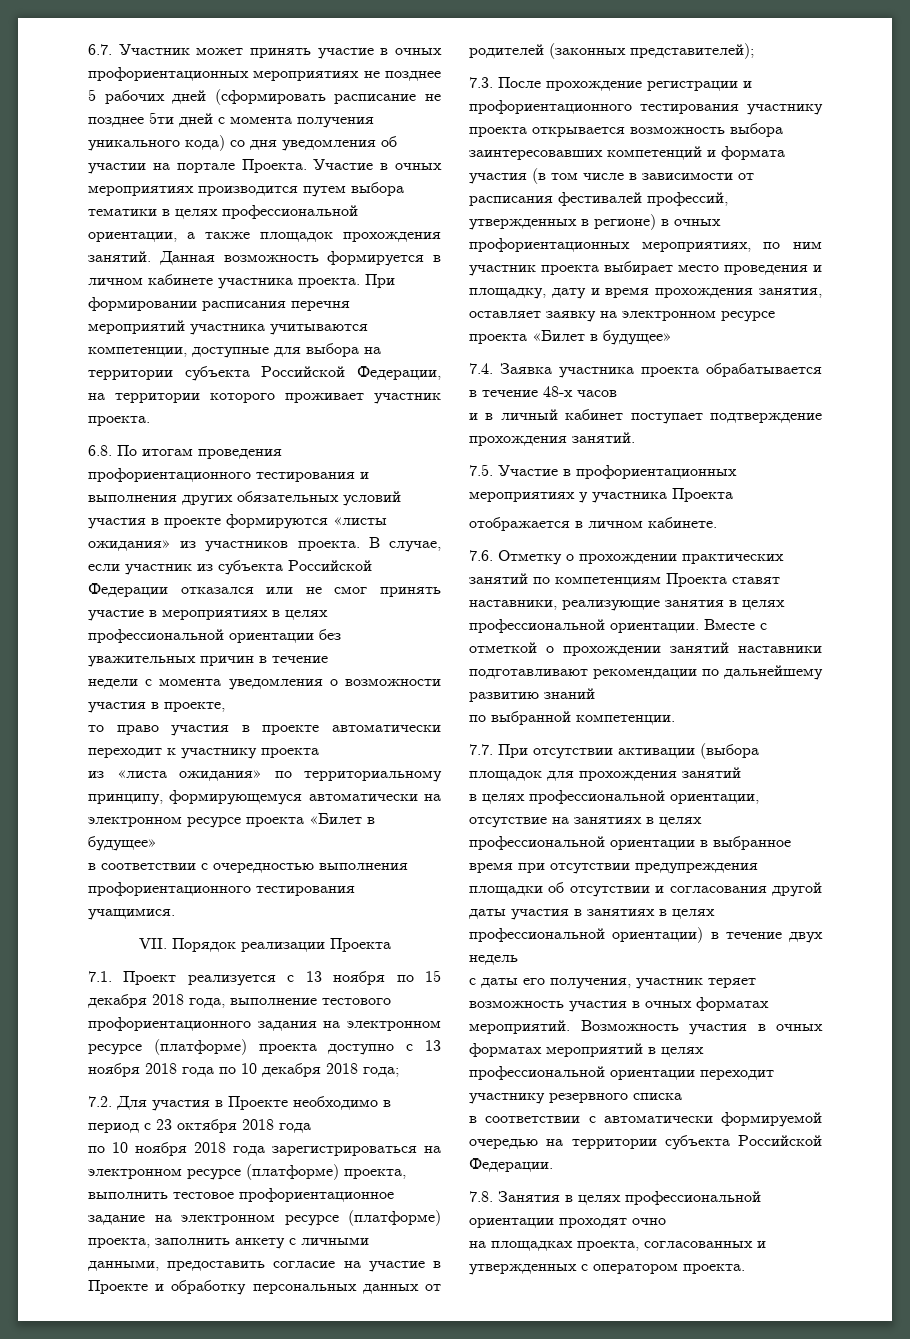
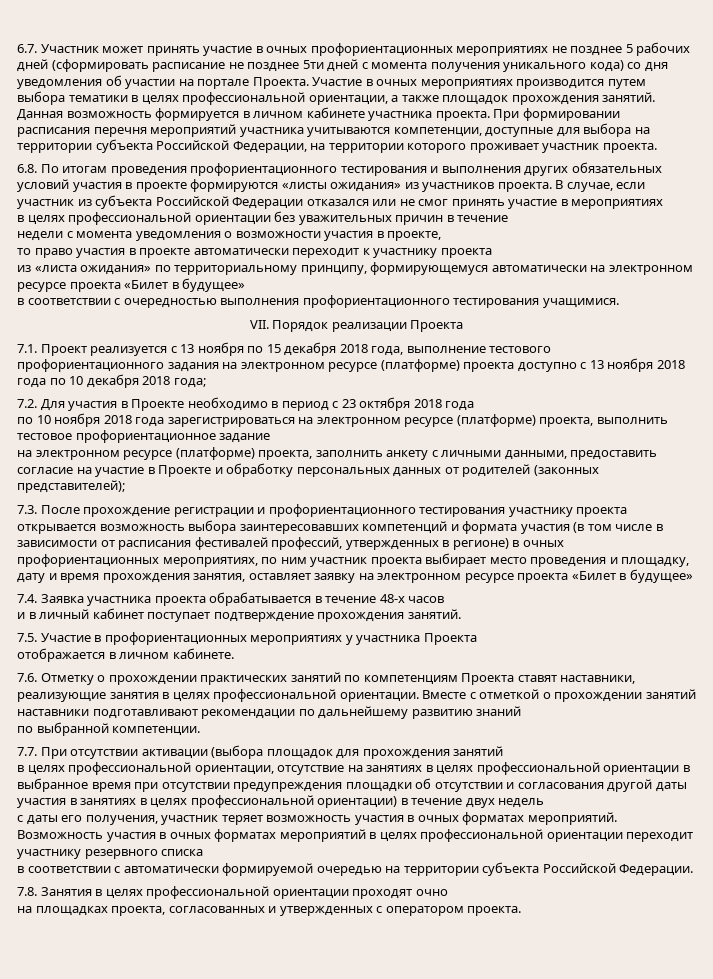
(268, 614) none -> (664, 204) //
(145, 1220) none -> (271, 438) //

